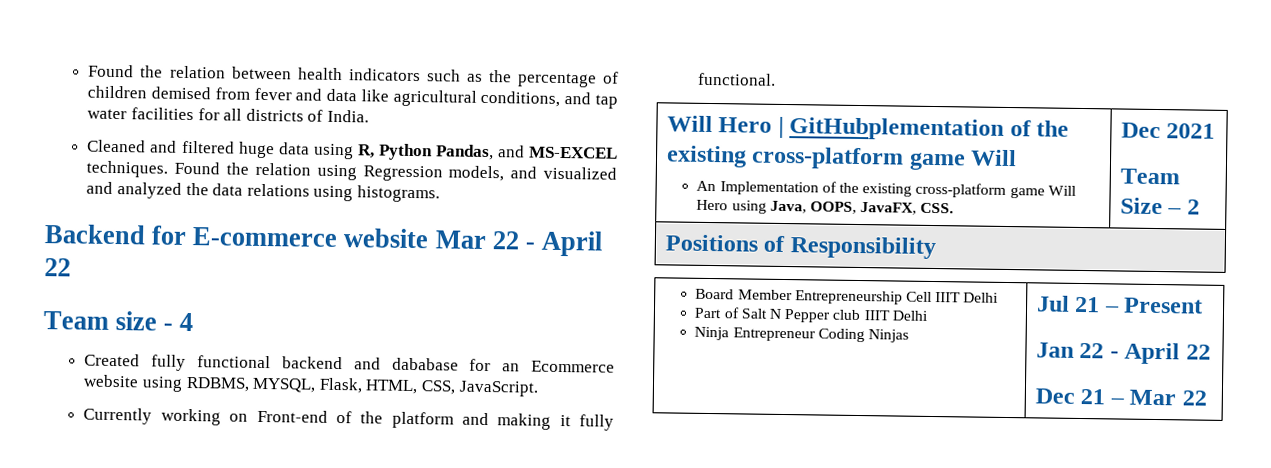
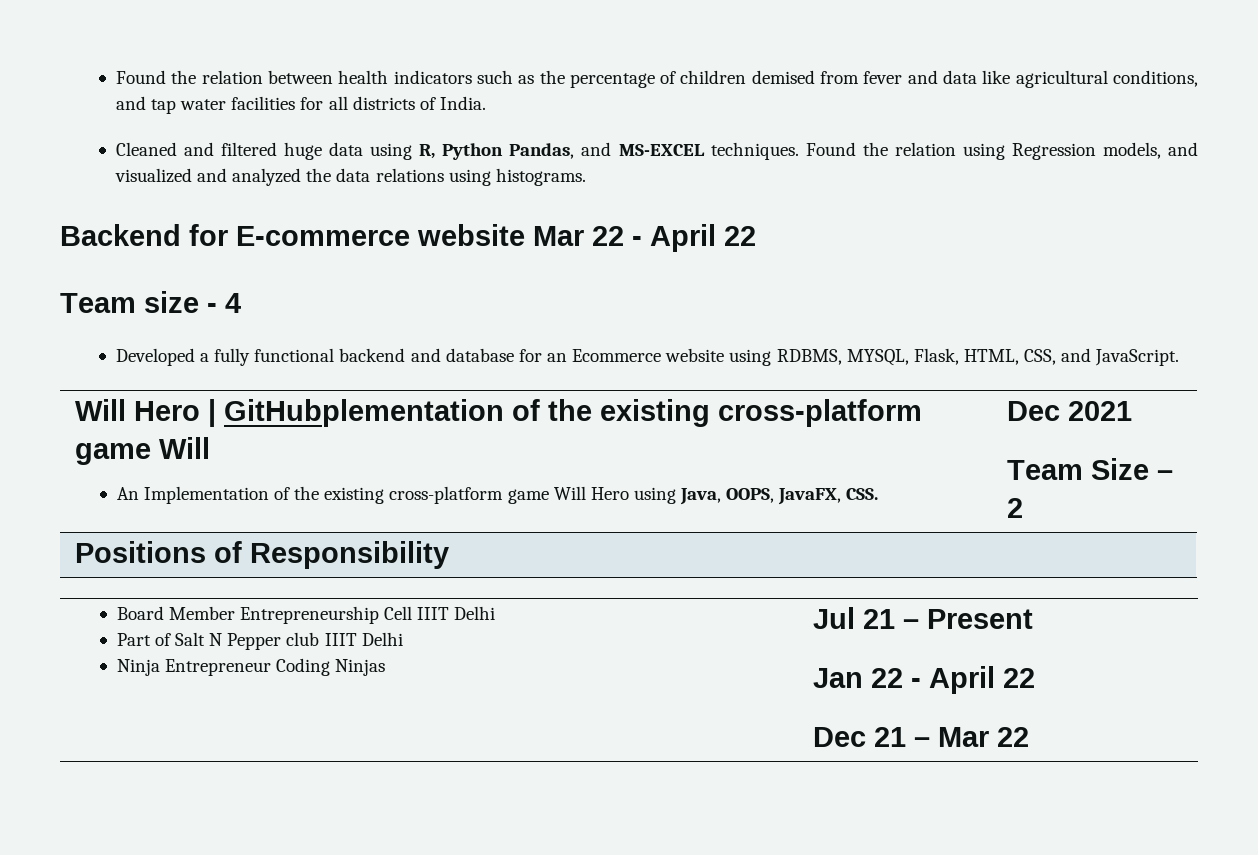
[84,353,141,367] Created -> [115,348,210,366] Developed a
[391,357,459,371] dababase -> [445,348,514,362] database
(456, 387) none -> [1061,348,1092,362] and
[83,407,614,431] [698,72,777,86] // Currently working on Front-end of the platform and making it fully functional. -> (1180, 357) none

